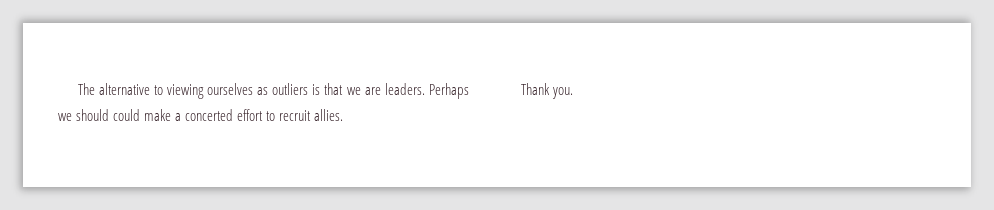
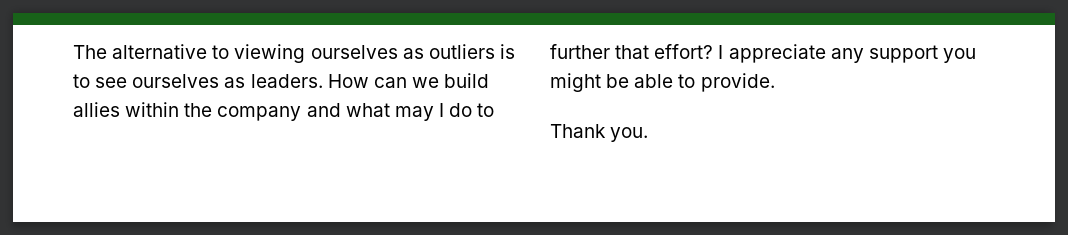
[324,83,469,99] [58,109,344,121] that we are leaders. Perhaps we should could make a concerted effort to recruit allies. -> [73,73,490,88] [73,102,495,121] [550,44,976,63] [550,73,775,92] to see ourselves as leaders. How can we build allies within the company and what may I do to further that effort? I appreciate any support you might be able to provide.

